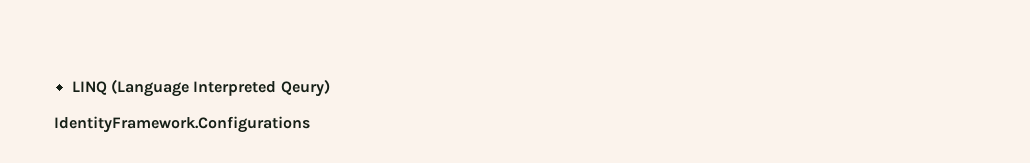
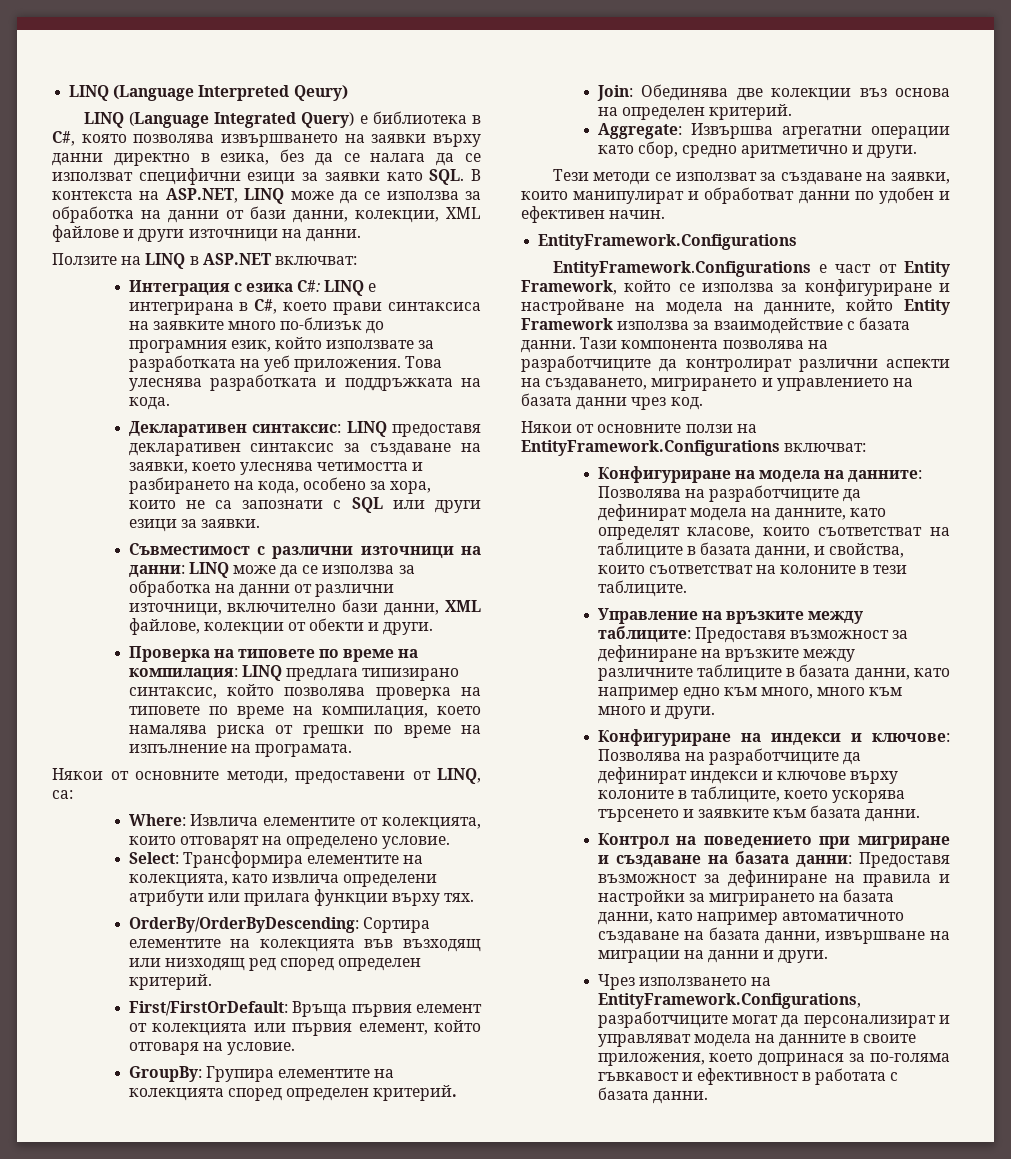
[54,116,310,133] IdentityFramework.Configurations -> [83,111,481,128] [52,131,482,147] [52,149,481,166] [52,168,482,185] [52,188,481,204] [52,206,481,223] [52,225,361,242] [52,253,357,269] [128,280,377,296] [128,299,482,315] [128,317,385,334] [128,337,435,353] [128,355,443,372] [128,374,481,391] [128,397,170,410] [128,421,481,437] [128,443,481,456] [128,462,424,475] [128,477,432,494] [128,497,482,513] [128,519,260,532] [128,543,481,559] [128,562,415,578] [128,580,395,597] [128,599,481,616] [128,618,434,635] [128,646,419,662] [128,665,460,681] [128,684,481,700] [128,706,481,719] [128,725,481,738] [128,744,352,757] [52,768,481,784] [52,790,73,799] [128,814,481,830] [128,836,451,849] [128,851,424,868] [128,874,438,887] [128,889,475,906] [128,917,430,933] [128,939,481,952] [128,958,422,971] [128,974,212,990] [128,1001,482,1017] [128,1020,481,1036] [128,1042,295,1055] [128,1066,395,1082] [128,1085,458,1101] [596,84,950,101] [597,104,792,120] [597,123,950,139] [597,141,918,158] [552,169,950,185] [521,187,951,204] [521,206,666,223] [538,234,798,250] [552,261,950,277] [521,279,950,296] [521,299,950,315] [521,317,910,334] [521,337,828,353] [521,355,950,372] [521,378,913,391] [521,393,703,410] [521,421,757,433] [521,440,867,456] [597,466,923,483] [597,485,862,502] [597,504,887,521] [597,527,950,540] [597,542,905,559] [597,565,908,574] [597,580,687,597] [597,608,864,624] [597,626,909,643] [597,645,856,662] [597,664,950,681] [597,687,903,700] [597,706,715,719] [597,729,950,746] [597,748,862,765] [597,767,899,784] [597,786,906,803] [597,805,921,822] [597,833,950,849] [597,851,950,868] [597,870,950,887] [597,889,895,906] [597,912,905,925] [597,927,950,944] [597,950,829,963] [597,974,771,990] [597,993,861,1009] [597,1011,950,1028] [597,1034,917,1047] [597,1053,950,1066] [597,1068,899,1085] [597,1087,708,1104] LINQ (Language Integrated Query) е библиотека в C#, която позволява извършването на заявки върху данни директно в езика, без да се налага да се използват специфични езици за заявки като SQL. В контекста на ASP.NET, LINQ може да се използва за обработка на данни от бази данни, колекции, XML файлове и други източници на данни. // Ползите на LINQ в ASP.NET включват: // Интеграция с езика C#: LINQ е интегрирана в C#, което прави синтаксиса на заявките много по-близък до програмния език, който използвате за разработката на уеб приложения. Това улеснява разработката и поддръжката на кода. // Декларативен синтаксис: LINQ предоставя декларативен синтаксис за създаване на заявки, което улеснява четимостта и разбирането на кода, особено за хора, които не са запознати с SQL или други езици за заявки. // Съвместимост с различни източници на данни: LINQ може да се използва за обработка на данни от различни източници, включително бази данни, XML файлове, колекции от обекти и други. // Проверка на типовете по време на компилация: LINQ предлага типизирано синтаксис, който позволява проверка на типовете по време на компилация, което намалява риска от грешки по време на изпълнение на програмата. // Някои от основните методи, предоставени от LINQ, са: // Where: Извлича елементите от колекцията, които отговарят на определено условие. // Select: Трансформира елементите на колекцията, като извлича определени атрибути или прилага функции върху тях. // OrderBy/OrderByDescending: Сортира елементите на колекцията във възходящ или низходящ ред според определен критерий. // First/FirstOrDefault: Връща първия елемент от колекцията или първия елемент, който отговаря на условие. // GroupBy: Групира елементите на колекцията според определен критерий. // Join: Обединява две колекции въз основа на определен критерий. // Aggregate: Извършва агрегатни операции като сбор, средно аритметично и други. // Тези методи се използват за създаване на заявки, които манипулират и обработват данни по удобен и ефективен начин. // EntityFramework.Configurations // EntityFramework.Configurations е част от Entity Framework, който се използва за конфигуриране и настройване на модела на данните, който Entity Framework използва за взаимодействие с базата данни. Тази компонента позволява на разработчиците да контролират различни аспекти на създаването, мигрирането и управлението на базата данни чрез код. // Някои от основните ползи на EntityFramework.Configurations включват: // Конфигуриране на модела на данните: Позволява на разработчиците да дефинират модела на данните, като определят класове, които съответстват на таблиците в базата данни, и свойства, които съответстват на колоните в тези таблиците. // Управление на връзките между таблиците: Предоставя възможност за дефиниране на връзките между различните таблиците в базата данни, като например едно към много, много към много и други. // Конфигуриране на индекси и ключове: Позволява на разработчиците да дефинират индекси и ключове върху колоните в таблиците, което ускорява търсенето и заявките към базата данни. // Контрол на поведението при мигриране и създаване на базата данни: Предоставя възможност за дефиниране на правила и настройки за мигрирането на базата данни, като например автоматичното създаване на базата данни, извършване на миграции на данни и други. // Чрез използването на EntityFramework.Configurations, разработчиците могат да персонализират и управляват модела на данните в своите приложения, което допринася за по-голяма гъвкавост и ефективност в работата с базата данни.

